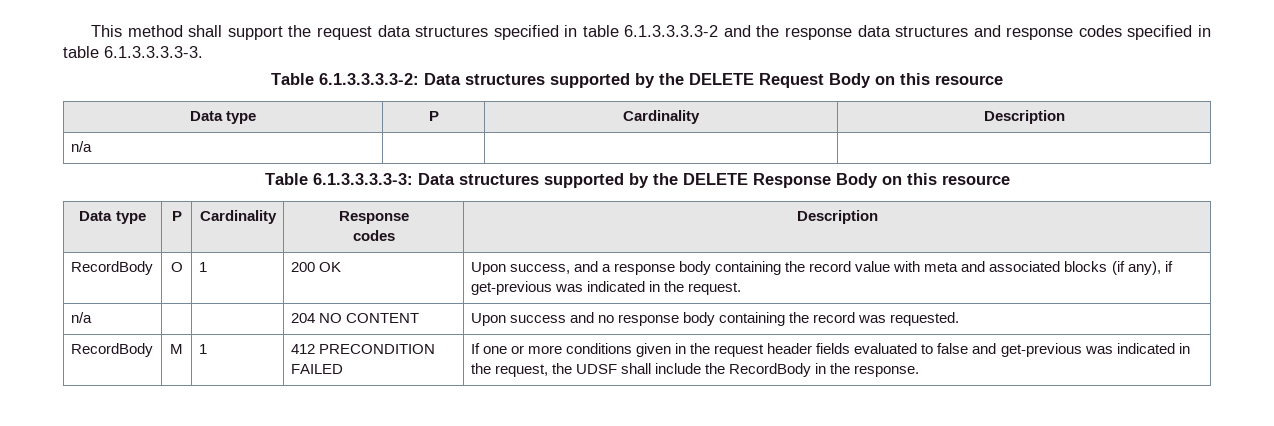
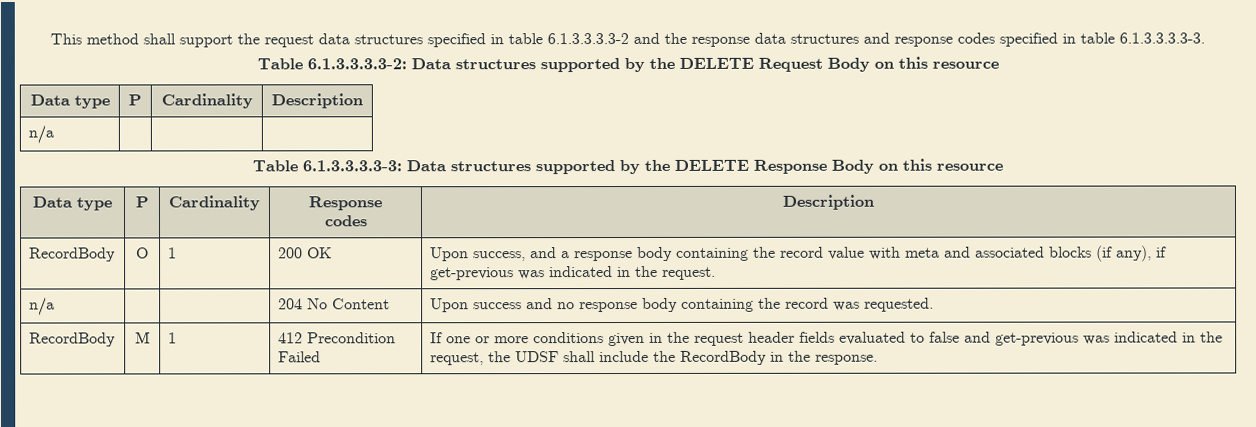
[318,313,419,323] NO CONTENT -> [307,298,391,310] No Content
[318,344,435,354] [290,364,343,374] PRECONDITION FAILED -> [307,332,397,344] [278,351,322,363] Precondition Failed

